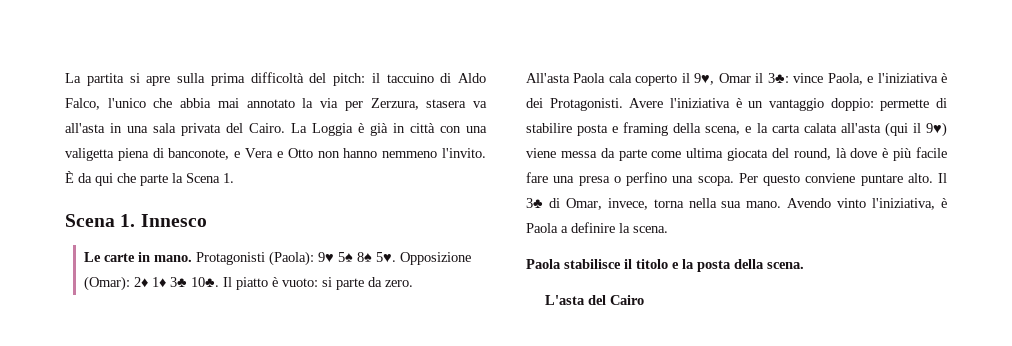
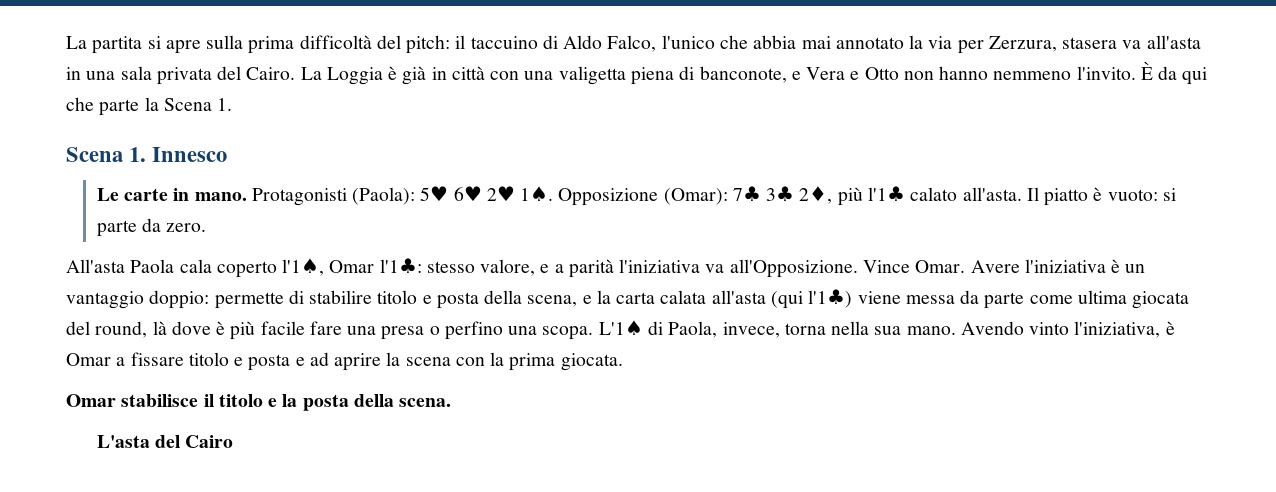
[317,252,471,265] [83,276,219,291] 9♥ 5♠ 8♠ 5♥. Opposizione (Omar): 2♦ 1♦ 3♣ 10♣. -> [420,186,1022,206] 5♥ 6♥ 2♥ 1♠. Opposizione (Omar): 7♣ 3♣ 2♦, più l'1♣ calato all'asta.
[681,73,947,85] [526,98,623,111] il 9♥, Omar il 3♣: vince Paola, e l'iniziativa è dei Protagonisti. -> [282,258,966,278] l'1♠, Omar l'1♣: stesso valore, e a parità l'iniziativa va all'Opposizione. Vince Omar.
[577,122,669,136] posta e framing -> [377,290,479,309] titolo e posta
[912,122,947,137] il 9♥) -> [808,289,853,308] l'1♣)
[738,173,947,186] [526,198,602,210] Per questo conviene puntare alto. Il 3♣ di Omar, -> [598,320,718,338] L'1♠ di Paola,
[526,222,668,233] [526,259,561,269] Paola a definire la scena. // Paola -> [66,352,623,371] [66,394,116,407] Omar a fissare titolo e posta e ad aprire la scena con la prima giocata. // Omar

